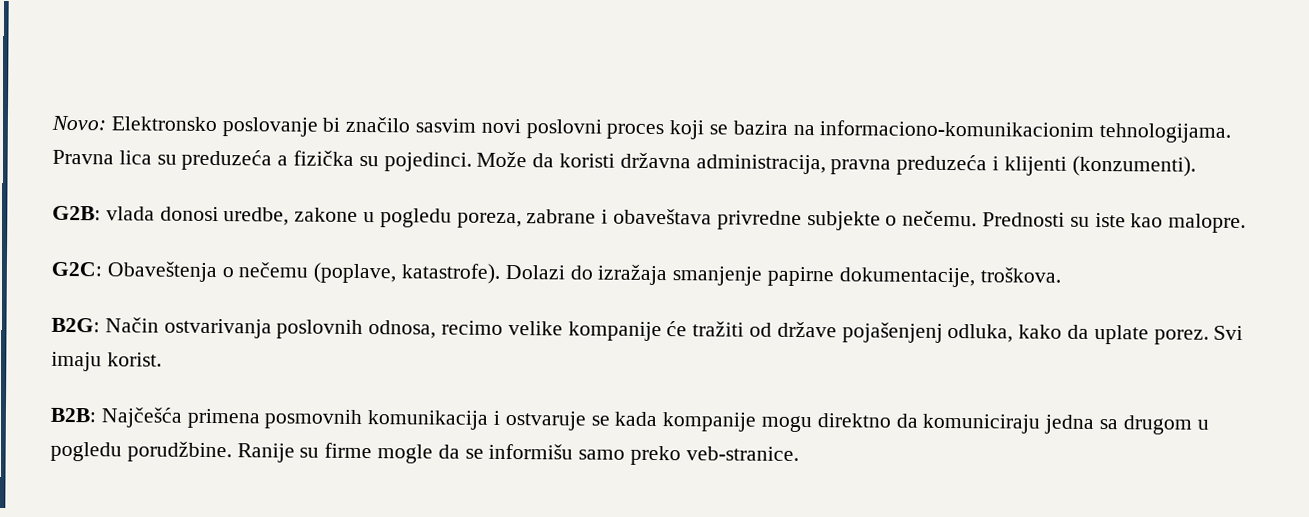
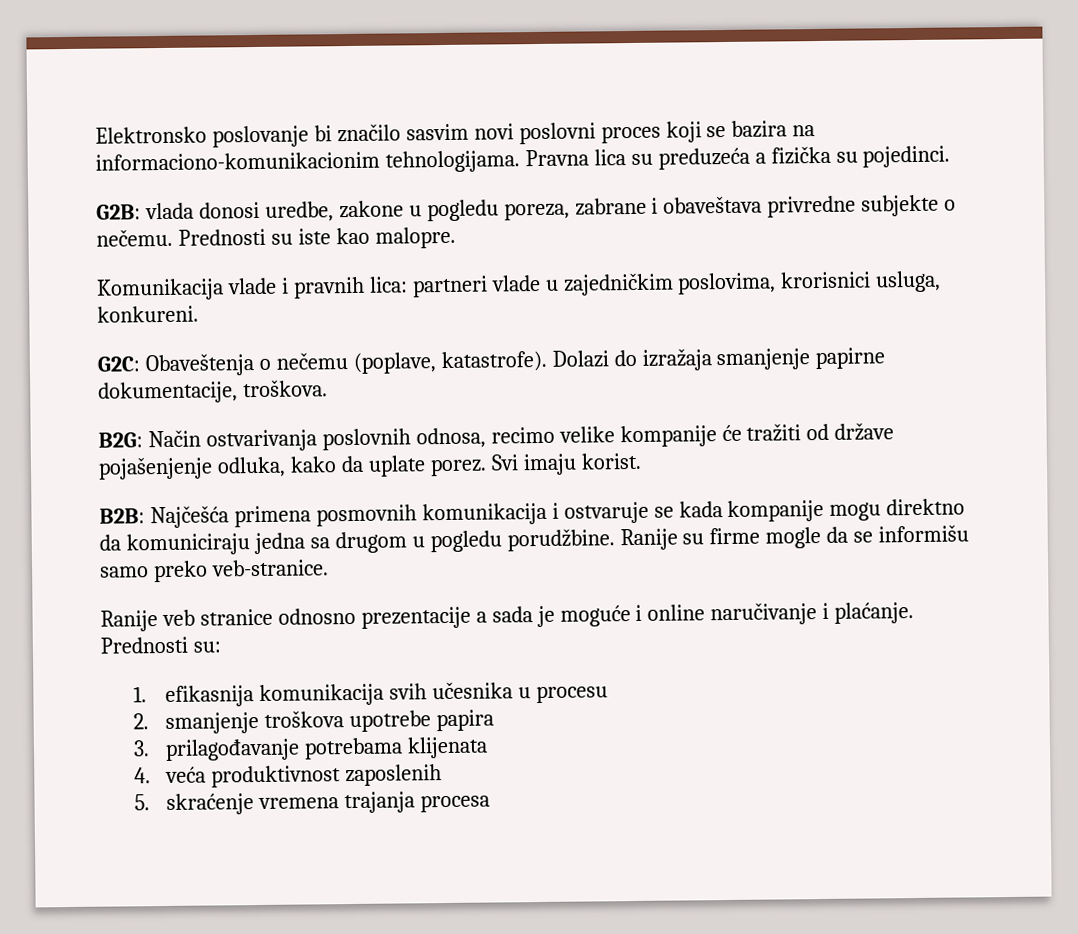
[51,115,106,131] Novo: -> (95, 135) none
[476,151,1196,177] Može da koristi državna administracija, pravna preduzeća i klijenti (konzumenti). -> (951, 156) none
(1247, 223) none -> [96,270,942,301] [97,305,199,323] // Komunikacija vlade i pravnih lica: partneri vlade u zajedničkim poslovima, krorisnici usluga, konkureni.
[841,322,943,343] pojašenjenj -> [98,456,213,480] pojašenjenje
(799, 453) none -> [100,602,915,632] [100,636,221,654] [132,681,608,708] [132,709,494,734] [132,736,488,761] [133,764,442,788] [133,791,490,815] // Ranije veb stranice odnosno prezentacije a sada je moguće i online naručivanje i plaćanje. Prednosti su: // 1. efikasnija komunikacija svih učesnika u procesu // 2. smanjenje troškova upotrebe papira // 3. prilagođavanje potrebama klijenata // 4. veća produktivnost zaposlenih // 5. skraćenje vremena trajanja procesa

